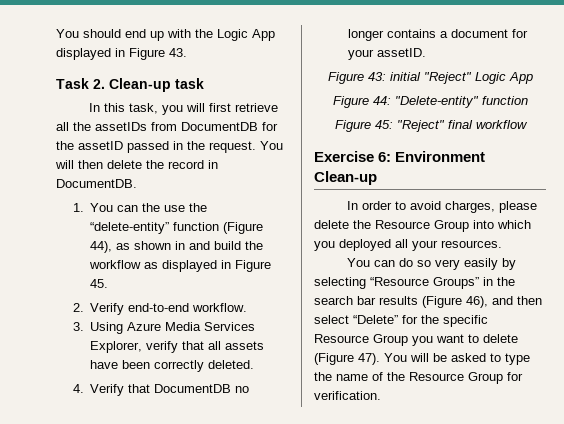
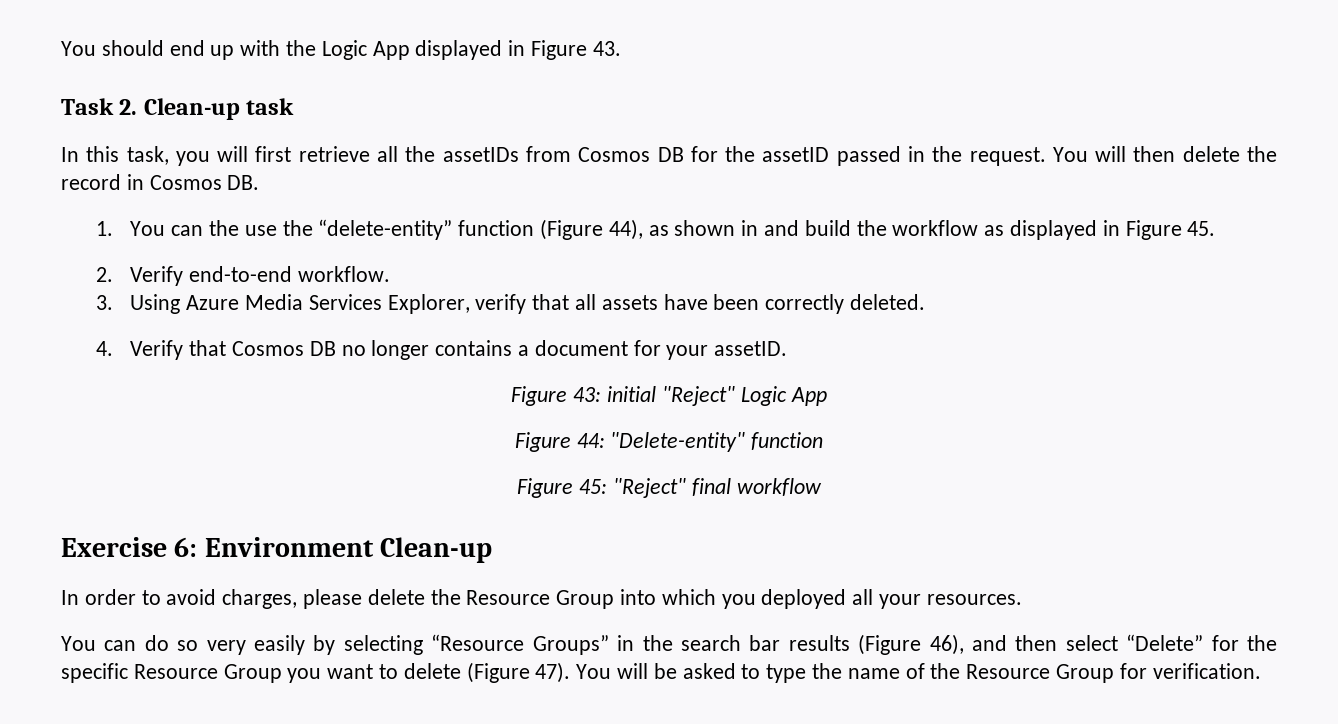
[181,122,258,131] DocumentDB -> [578,147,684,162] Cosmos DB
[56,179,137,188] DocumentDB. -> [149,175,260,190] Cosmos DB.
[154,384,232,393] DocumentDB -> [231,341,336,356] Cosmos DB

